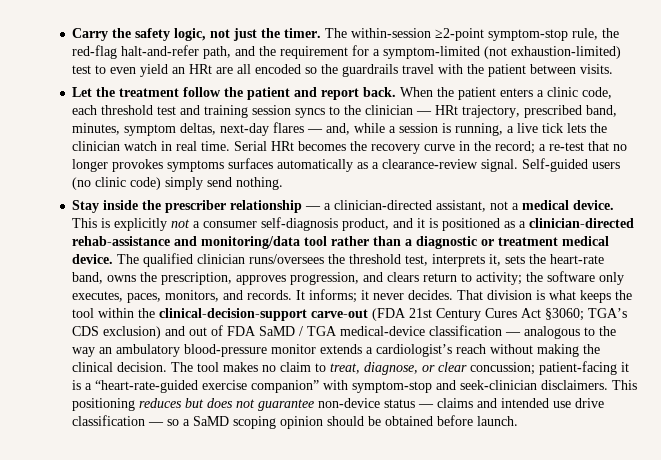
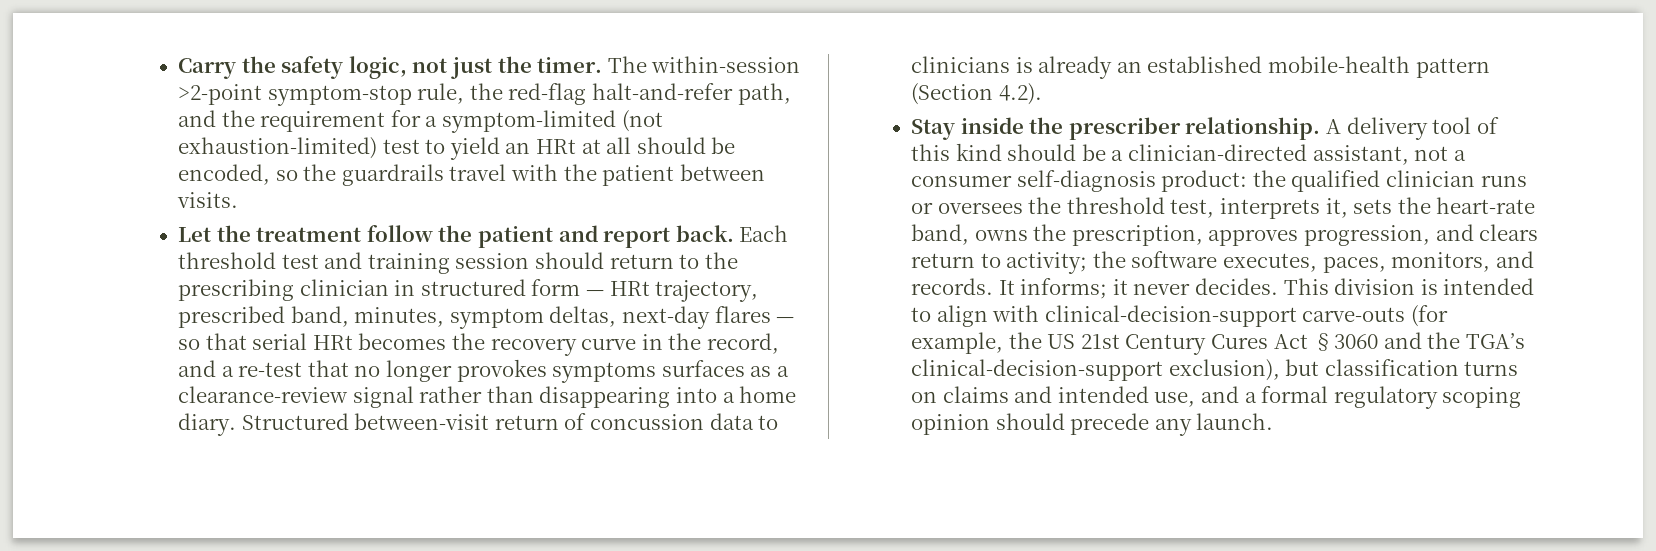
[435,28,485,41] ≥2-point -> [178,84,263,105] >2-point
[110,67,137,74] even -> (446, 146) none
[216,64,302,74] are all encoded -> [581,137,736,154] [178,164,271,185] at all should be encoded,
[400,87,613,100] [72,105,98,115] When the patient enters a clinic code, each -> [739,225,789,242] Each
[295,105,414,118] syncs to the clinician -> [534,252,738,269] [178,279,581,301] should return to the prescribing clinician in structured form
[326,123,608,136] [72,141,268,151] and, while a session is running, a live tick lets the clinician watch in real time. Serial -> [178,333,308,350] so that serial
[495,141,536,154] record; -> [706,333,779,354] [178,360,217,377] record, and
[277,159,354,172] automatically -> (745, 368) none
[481,158,621,172] [72,177,284,190] [72,200,322,213] signal. Self-guided users (no clinic code) simply send nothing. // Stay inside the prescriber relationship — -> [352,386,797,408] [178,413,779,436] [911,56,1490,79] [911,83,1042,105] [911,117,1499,140] [911,143,1106,161] signal rather than disappearing into a home diary. Structured between-visit return of concussion data to clinicians is already an established mobile-health pattern (Section 4.2). // Stay inside the prescriber relationship. A delivery tool of this kind should be
[522,200,615,210] [72,217,635,231] [72,236,610,249] [72,253,325,267] medical device. This is explicitly not a consumer self-diagnosis product, and it is positioned as a clinician-directed rehab-assistance and monitoring/data tool rather than a diagnostic or treatment medical device. The qualified clinician runs/oversees -> [911,170,1527,192] [911,202,1023,214] consumer self-diagnosis product: the qualified clinician runs or oversees
[599,272,625,285] only -> (1218, 259) none
[457,290,484,300] That -> [1283,278,1329,295] This
[549,290,633,303] [72,308,628,321] [72,325,617,339] [72,344,601,357] [72,361,630,375] [72,380,638,393] [72,398,605,411] [72,415,474,429] what keeps the tool within the clinical-decision-support carve-out (FDA 21st Century Cures Act §3060; TGA’s CDS exclusion) and out of FDA SaMD / TGA medical-device classification — analogous to the way an ambulatory blood-pressure monitor extends a cardiologist’s reach without making the clinical decision. The tool makes no claim to treat, diagnose, or clear concussion; patient-facing it is a “heart-rate-guided exercise companion” with symptom-stop and seek-clinician disclaimers. This positioning reduces but does not guarantee non-device status — claims and intended use drive classification — so a SaMD scoping opinion should be obtained before -> [1443,278,1535,295] [911,305,1448,327] [911,332,1525,355] [911,359,1519,381] [911,386,1522,409] [911,413,1192,436] intended to align with clinical-decision-support carve-outs (for example, the US 21st Century Cures Act §3060 and the TGA’s clinical-decision-support exclusion), but classification turns on claims and intended use, and a formal regulatory scoping opinion should precede any

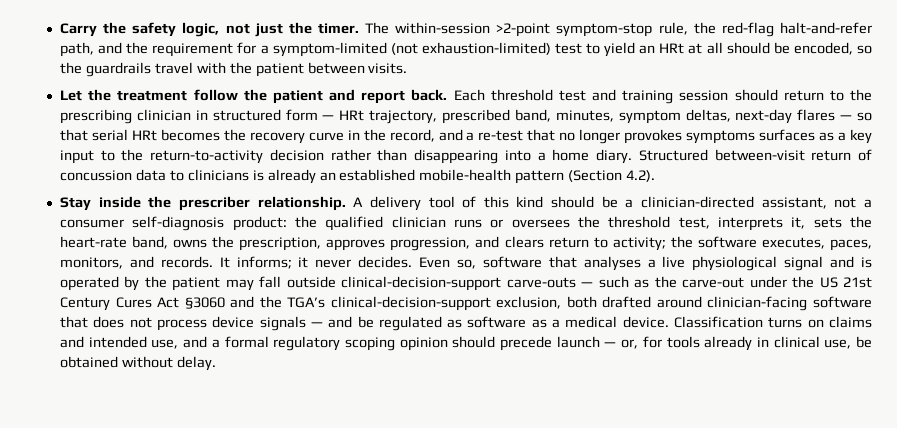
[178,386,414,408] clearance-review signal -> [849,129,872,144] [60,149,324,164] key input to the return-to-activity decision
[1283,278,1535,295] [911,305,1448,327] [911,332,1004,354] This division is intended to align with clinical-decision-support carve-outs (for example, -> [419,256,872,271] [60,276,787,291] Even so, software that analyses a live physiological signal and is operated by the patient may fall outside clinical-decision-support carve-outs — such as the carve-out under
[1168,359,1459,381] exclusion), but classification -> [496,296,873,311] [60,316,764,331] exclusion, both drafted around clinician-facing software that does not process device signals — and be regulated as software as a medical device. Classification
[1154,413,1274,436] any launch. -> [556,336,873,351] [60,356,216,371] launch — or, for tools already in clinical use, be obtained without delay.

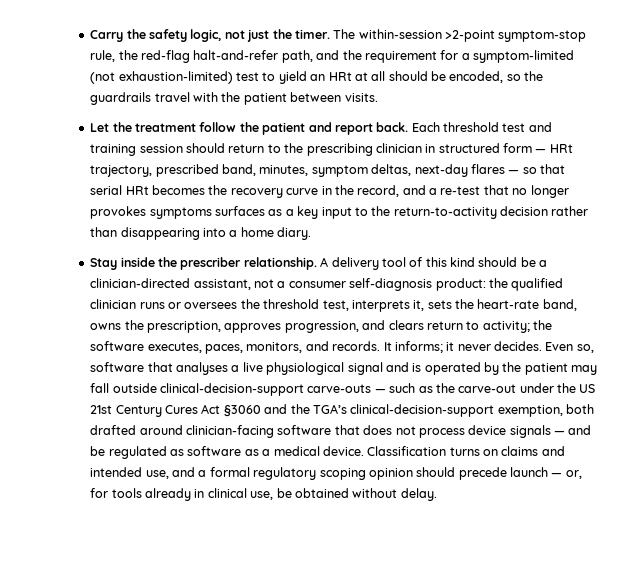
[638,149,873,161] [60,169,656,184] Structured between-visit return of concussion data to clinicians is already an established mobile-health pattern (Section 4.2). -> (312, 233) none
[496,296,562,309] exclusion, -> [497,405,563,417] exemption,

